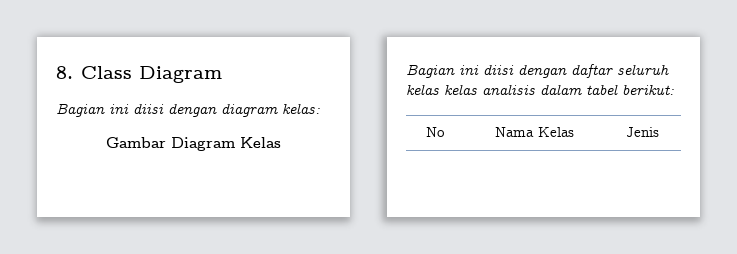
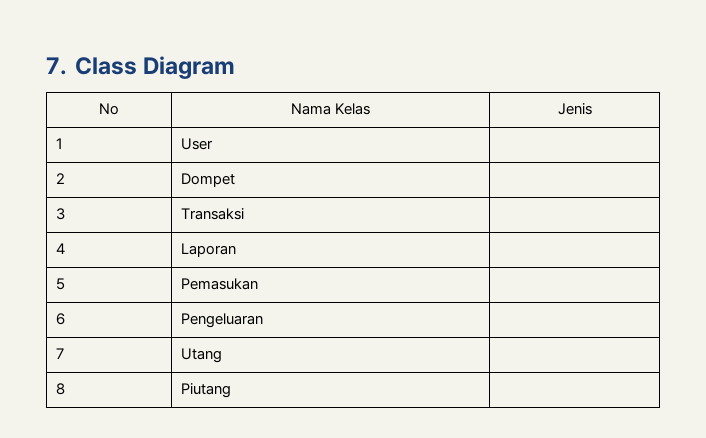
[56,66,73,79] 8. -> [46,57,67,75] 7.
[56,103,320,117] [106,137,281,151] [406,64,669,78] [406,84,674,95] [426,127,445,137] [494,127,574,137] [625,127,659,137] // Bagian ini diisi dengan diagram kelas: // Gambar Diagram Kelas // Bagian ini diisi dengan daftar seluruh kelas kelas analisis dalam tabel berikut: // No | Nama Kelas | Jenis -> [99,103,119,115] [290,103,371,115] [557,103,592,115] [55,138,63,149] [180,138,213,150] [55,173,65,184] [180,173,235,187] [55,208,65,220] [180,208,244,220] [55,243,65,254] [180,243,236,257] [55,278,65,290] [180,278,258,290] [55,313,65,325] [180,313,263,328] [55,348,64,359] [180,348,222,363] [55,383,65,395] [180,383,231,398] // No | Nama Kelas | Jenis // 1 | User | // 2 | Dompet | // 3 | Transaksi | // 4 | Laporan | // 5 | Pemasukan | // 6 | Pengeluaran | // 7 | Utang | // 8 | Piutang |

